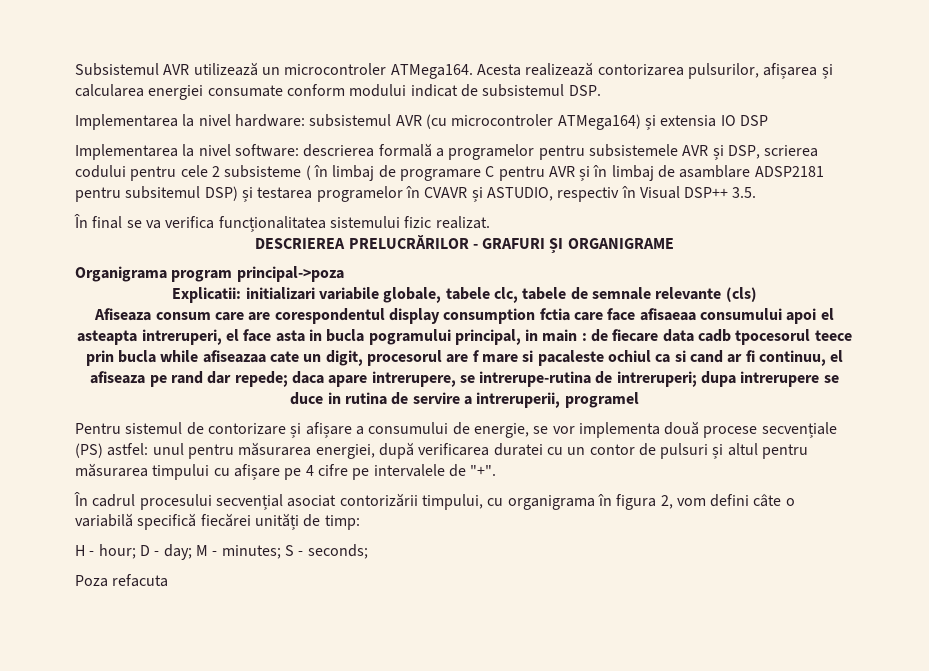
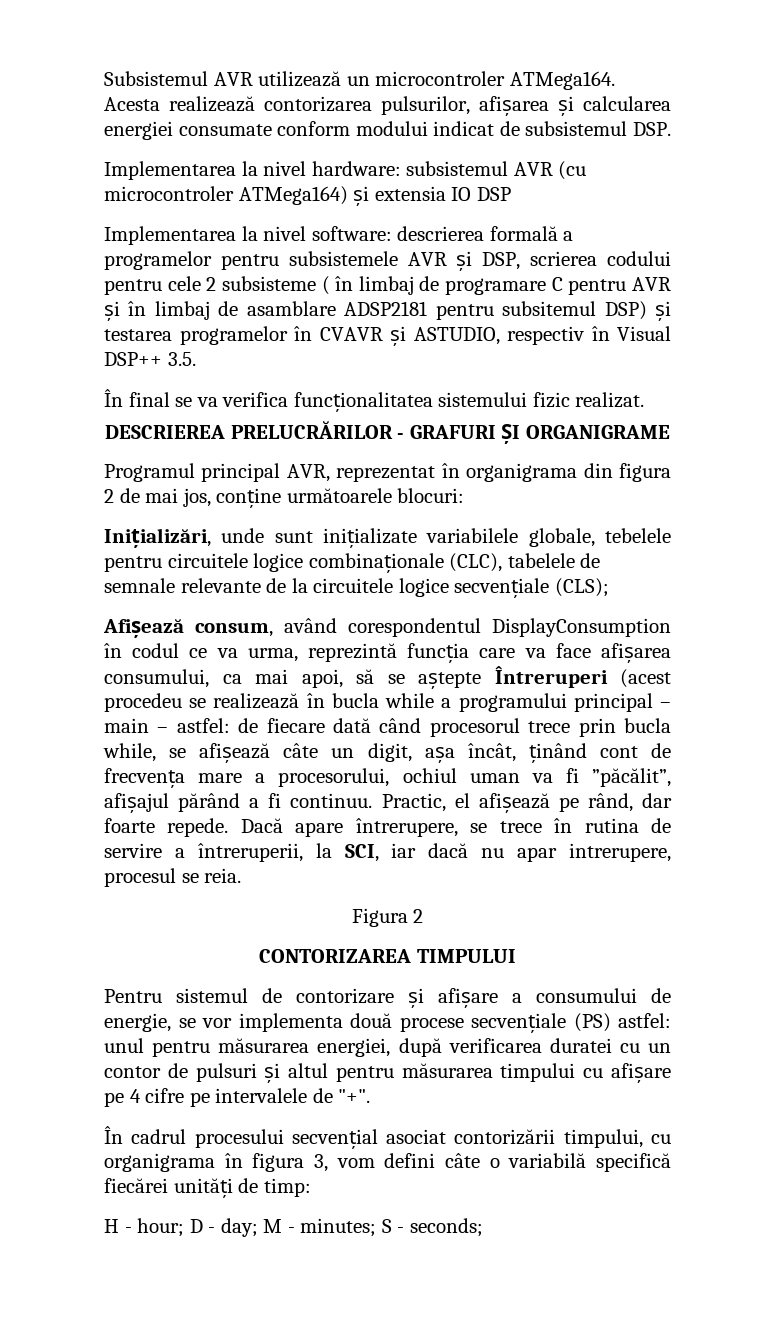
[75,266,344,282] [172,287,757,303] [94,308,834,324] [77,329,852,345] [85,350,844,366] [90,371,839,387] [290,392,639,408] Organigrama program principal->poza // Explicatii: initializari variabile globale, tabele clc, tabele de semnale relevante (cls) // Afiseaza consum care are corespondentul display consumption fctia care face afisaeaa consumului apoi el asteapta intreruperi, el face asta in bucla pogramului principal, in main : de fiecare data cadb tpocesorul teece prin bucla while afiseazaa cate un digit, procesorul are f mare si pacaleste ochiul ca si cand ar fi continuu, el afiseaza pe rand dar repede; daca apare intrerupere, se intrerupe-rutina de intreruperi; dupa intrerupere se duce in rutina de servire a intreruperii, programel -> [104,463,671,482] [104,488,465,508] [104,528,671,548] [104,553,601,573] [104,578,609,598] [103,618,671,638] [104,643,671,663] [104,666,671,689] [104,693,671,712] [104,718,671,737] [103,743,672,763] [104,768,671,788] [104,793,673,813] [104,818,672,837] [104,843,672,862] [104,868,242,887] [351,908,424,927] [259,949,516,963] Programul principal AVR, reprezentat în organigrama din figura 2 de mai jos, conține următoarele blocuri: // Inițializări, unde sunt inițializate variabilele globale, tebelele pentru circuitele logice combinaționale (CLC), tabelele de semnale relevante de la circuitele logice secvențiale (CLS); // Afișează consum, având corespondentul DisplayConsumption în codul ce va urma, reprezintă funcția care va face afișarea consumului, ca mai apoi, să se aștepte Întreruperi (acest procedeu se realizează în bucla while a programului principal – main – astfel: de fiecare dată când procesorul trece prin bucla while, se afișează câte un digit, așa încât, ținând cont de frecvența mare a procesorului, ochiul uman va fi ”păcălit”, afișajul părând a fi continuu. Practic, el afișează pe rând, dar foarte repede. Dacă apare întrerupere, se trece în rutina de servire a întreruperii, la SCI, iar dacă nu apar intrerupere, procesul se reia. // Figura 2 // CONTORIZAREA TIMPULUI
[660,495,673,509] 2, -> [314,1154,329,1172] 3,
[75,574,169,587] // Poza refacuta -> (483, 1227) none

